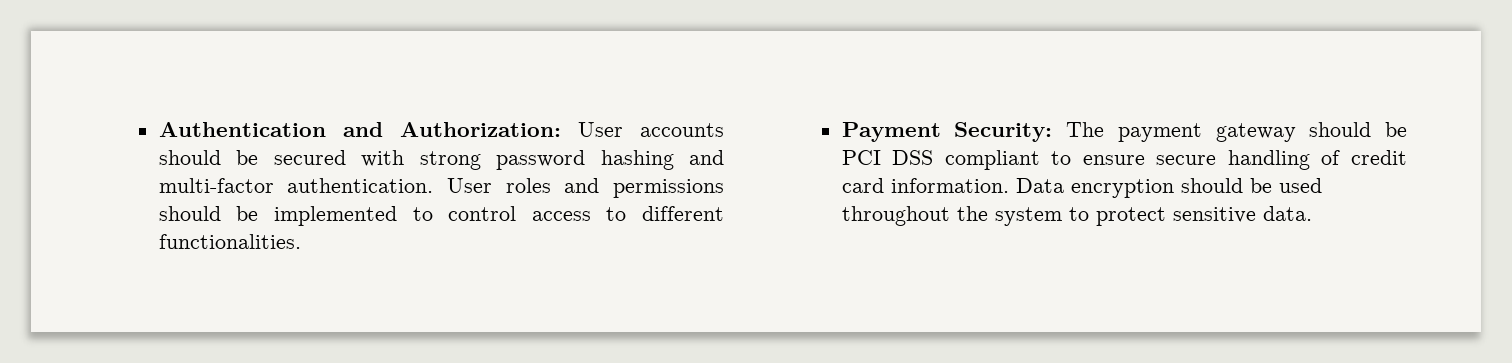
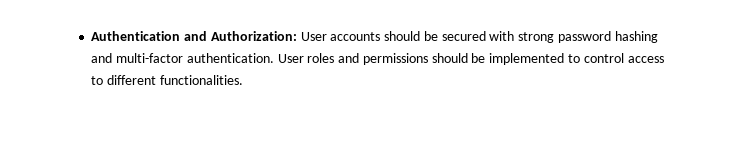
[841,122,1407,142] [841,150,1407,170] [841,178,1322,198] [841,206,1312,226] // Payment Security: The payment gateway should be PCI DSS compliant to ensure secure handling of credit card information. Data encryption should be used throughout the system to protect sensitive data. -> (243, 80) none

